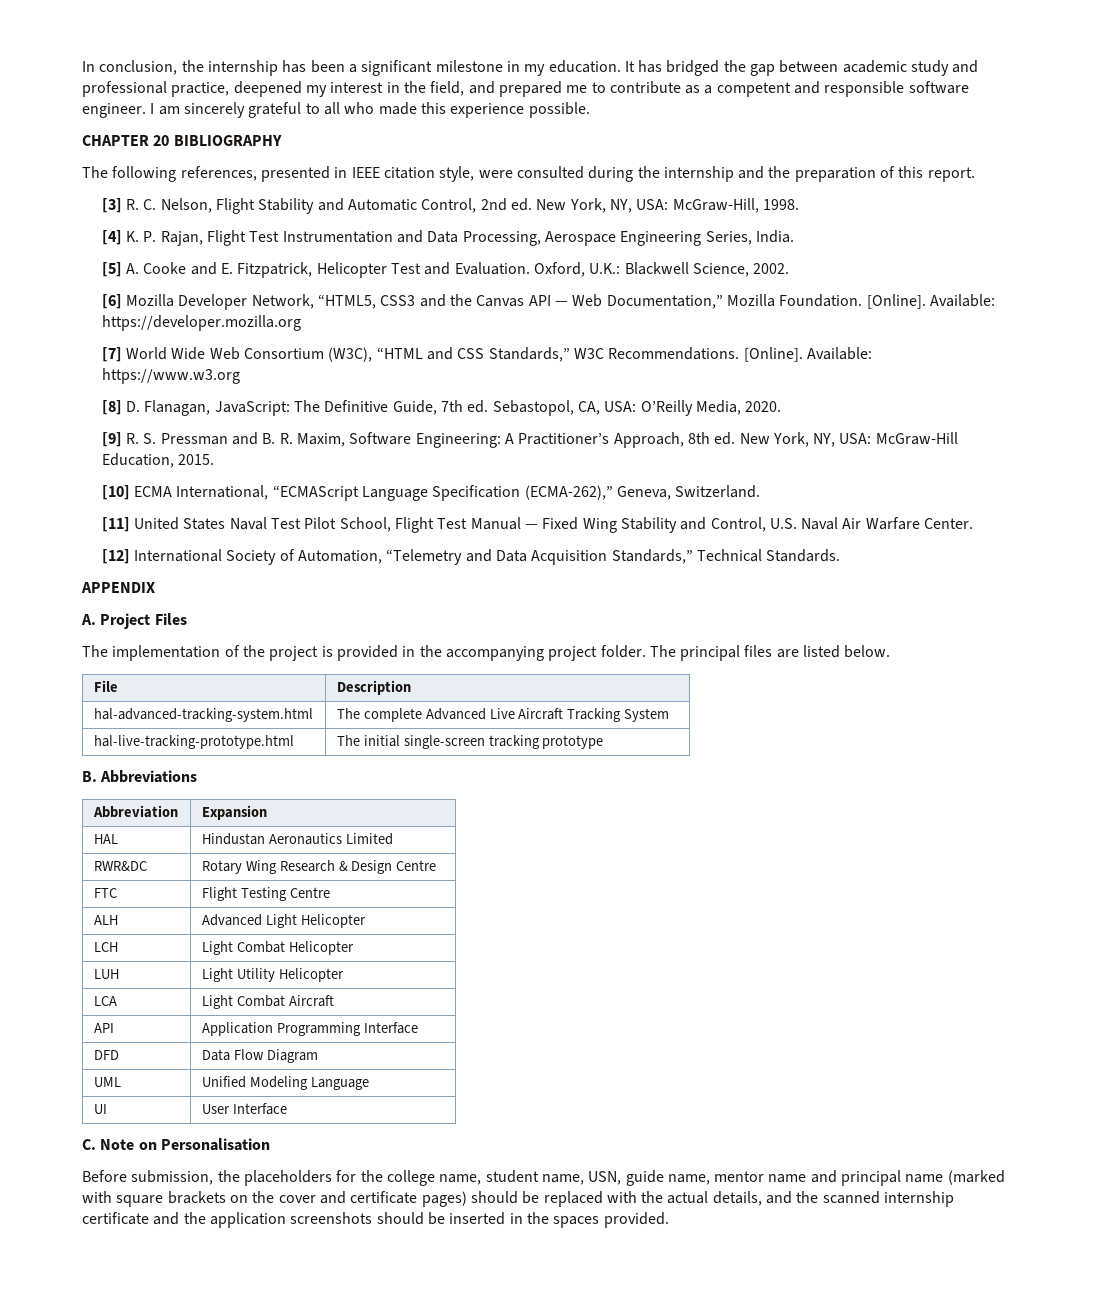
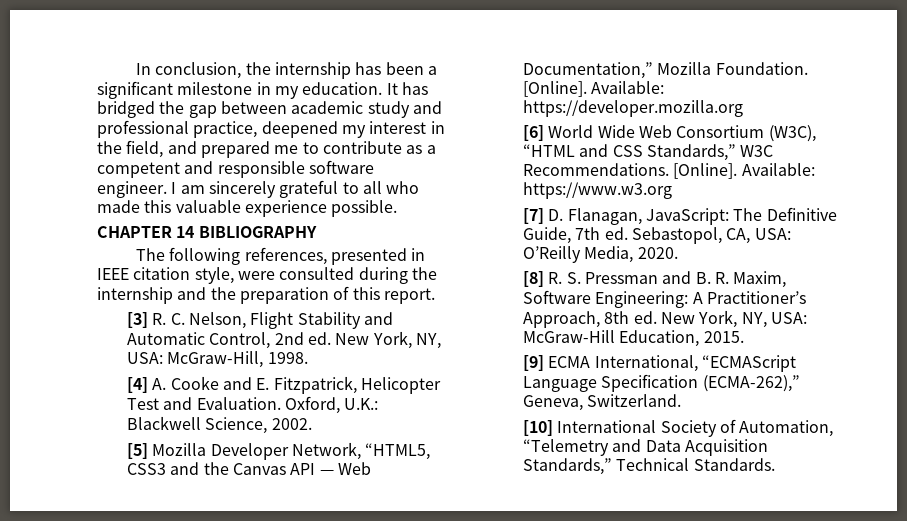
(446, 108) none -> [175,200,241,213] valuable
[153,135,170,146] 20 -> [176,226,195,238] 14
[126,230,794,246] [101,262,122,277] K. P. Rajan, Flight Test Instrumentation and Data Processing, Aerospace Engineering Series, India. // [5] -> (149, 385) none
[101,294,122,309] [6] -> [127,443,149,459] [5]
[101,347,122,362] [7] -> [523,125,545,141] [6]
[101,400,122,415] [8] -> [523,208,545,224] [7]
[101,432,122,447] [9] -> [523,271,545,287] [8]
[101,485,130,500] [10] -> [523,355,545,371] [9]
[101,517,974,533] [101,549,130,564] [11] United States Naval Test Pilot School, Flight Test Manual — Fixed Wing Stability and Control, U.S. Naval Air Warfare Center. // [12] -> [523,420,554,436] [10]
[81,582,155,593] [81,613,187,629] [82,645,891,661] [93,680,118,692] [336,680,411,695] [93,708,313,722] [336,708,670,722] [93,735,294,749] [336,735,604,749] [82,770,198,783] [92,805,178,818] [201,805,267,820] [93,834,118,844] [201,833,393,845] [93,861,147,871] [201,860,437,874] [93,888,117,898] [201,887,330,901] [93,915,118,925] [201,914,366,928] [93,942,118,952] [201,941,354,955] [93,969,119,979] [201,968,344,982] [93,996,117,1006] [201,995,334,1009] [93,1023,114,1033] [201,1022,418,1036] [93,1050,119,1060] [201,1049,318,1063] [93,1077,121,1087] [201,1076,369,1090] [93,1104,107,1114] [201,1103,287,1115] [82,1138,270,1151] [82,1170,1005,1186] [82,1191,955,1207] [82,1212,669,1228] // APPENDIX // A. Project Files // The implementation of the project is provided in the accompanying project folder. The principal files are listed below. // File | Description // hal-advanced-tracking-system.html | The complete Advanced Live Aircraft Tracking System // hal-live-tracking-prototype.html | The initial single-screen tracking prototype // B. Abbreviations // Abbreviation | Expansion // HAL | Hindustan Aeronautics Limited // RWR&DC | Rotary Wing Research & Design Centre // FTC | Flight Testing Centre // ALH | Advanced Light Helicopter // LCH | Light Combat Helicopter // LUH | Light Utility Helicopter // LCA | Light Combat Aircraft // API | Application Programming Interface // DFD | Data Flow Diagram // UML | Unified Modeling Language // UI | User Interface // C. Note on Personalisation // Before submission, the placeholders for the college name, student name, USN, guide name, mentor name and principal name (marked with square brackets on the cover and certificate pages) should be replaced with the actual details, and the scanned internship certificate and the application screenshots should be inserted in the spaces provided. -> (775, 464) none

